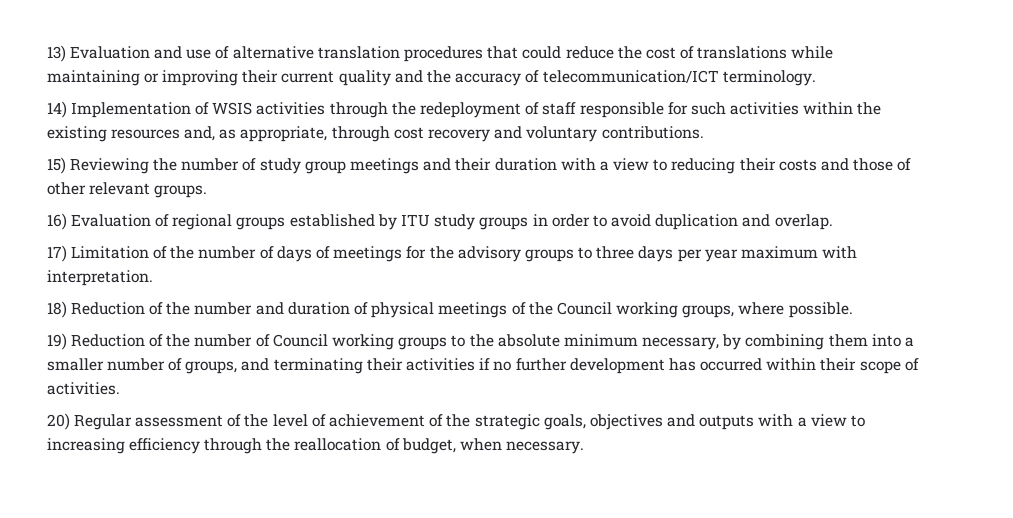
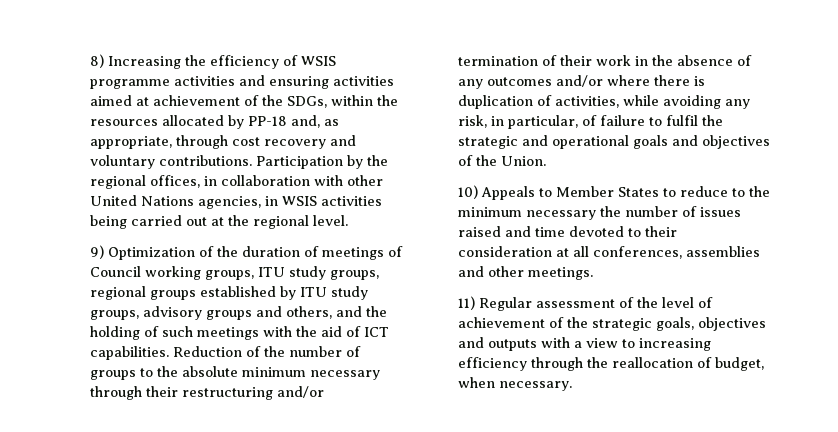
[46,45,834,62] [46,70,816,86] [46,101,882,118] [46,126,180,142] 13) Evaluation and use of alternative translation procedures that could reduce the cost of translations while maintaining or improving their current quality and the accuracy of telecommunication/ICT terminology. // 14) Implementation of WSIS activities through the redeployment of staff responsible for such activities within the existing resources -> [90,54,337,69] [90,75,395,89] [90,95,399,108] [90,115,288,129] 8) Increasing the efficiency of WSIS programme activities and ensuring activities aimed at achievement of the SDGs, within the resources allocated by PP-18
[46,157,912,174] [46,182,208,198] [46,213,170,230] // 15) Reviewing the number of study group meetings and their duration with a view to reducing their costs and those of other relevant groups. // 16) Evaluation of -> [256,155,389,169] [90,175,384,189] [90,195,383,209] [90,215,349,229] [90,245,404,260] [90,266,380,280] Participation by the regional offices, in collaboration with other United Nations agencies, in WSIS activities being carried out at the regional level. // 9) Optimization of the duration of meetings of Council working groups, ITU study groups,
[479,214,833,230] [46,245,858,262] [46,270,153,286] [46,301,853,318] [46,333,67,350] groups in order to avoid duplication and overlap. // 17) Limitation of the number of days of meetings for the advisory groups to three days per year maximum with interpretation. // 18) Reduction of the number and duration of physical meetings of the Council working groups, where possible. // 19) -> [90,306,388,320] [90,326,390,340] [90,346,170,360] groups, advisory groups and others, and the holding of such meetings with the aid of ICT capabilities.
[272,334,394,350] Council working -> (362, 351) none
[642,334,914,350] [46,358,919,374] [46,382,120,395] [46,413,70,430] necessary, by combining them into a smaller number of groups, and terminating their activities if no further development has occurred within their scope of activities. // 20) -> [310,370,381,380] [90,386,325,400] [458,55,753,66] [458,75,706,89] [458,95,751,109] [458,115,724,129] [458,135,771,149] [458,155,547,166] [458,185,771,200] [458,206,742,220] [458,226,678,237] [458,246,761,259] [458,266,594,280] [458,296,476,310] necessary through their restructuring and/or termination of their work in the absence of any outcomes and/or where there is duplication of activities, while avoiding any risk, in particular, of failure to fulfil the strategic and operational goals and objectives of the Union. // 10) Appeals to Member States to reduce to the minimum necessary the number of issues raised and time devoted to their consideration at all conferences, assemblies and other meetings. // 11)

